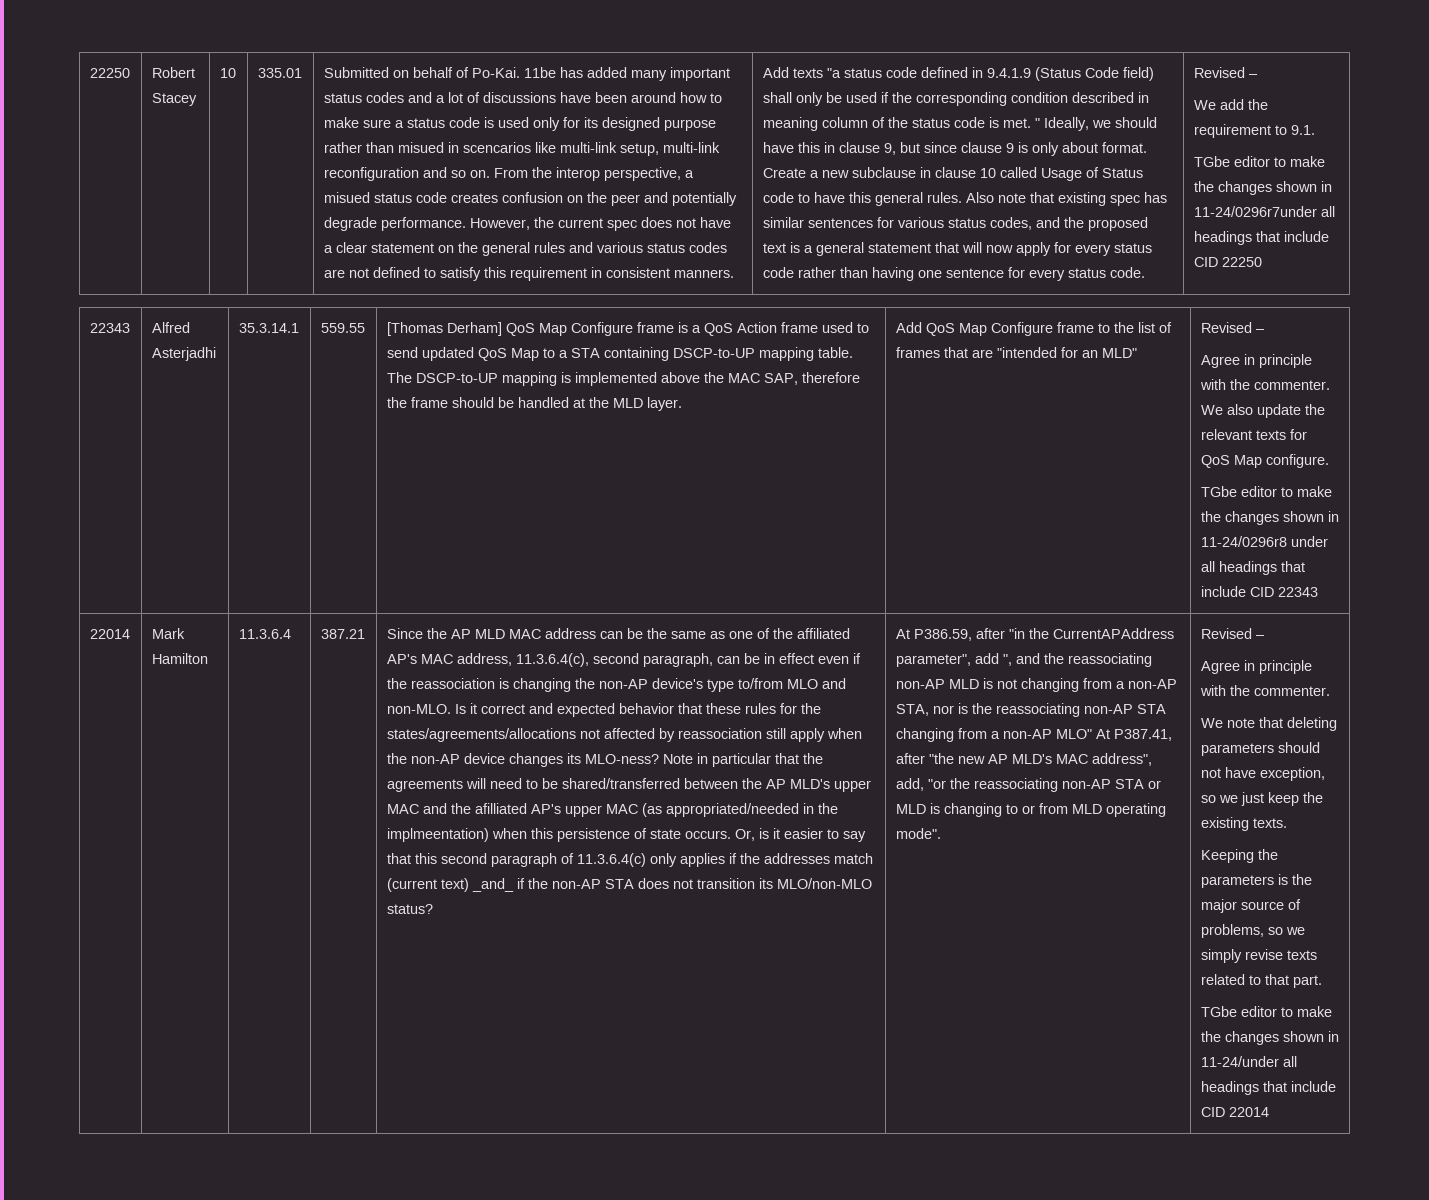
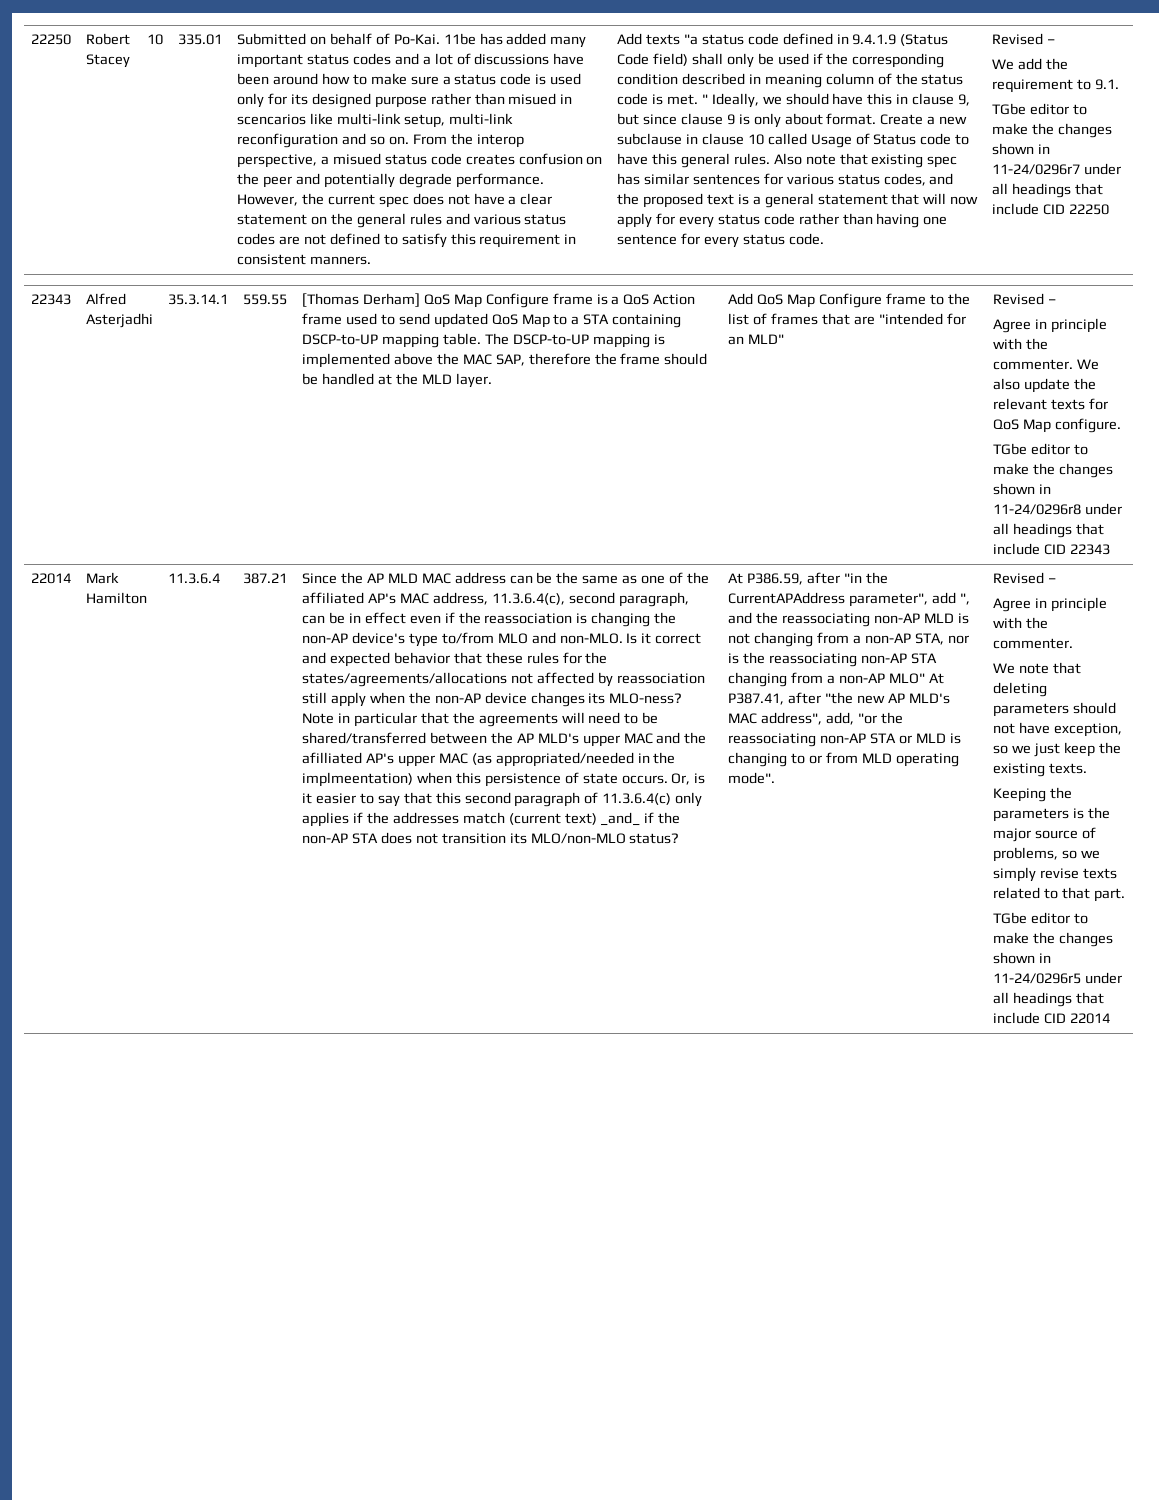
[1193,206,1317,217] 11-24/0296r7under -> [992,163,1121,175] 11-24/0296r7 under
[1200,1056,1279,1067] 11-24/under -> [993,972,1122,984] 11-24/0296r5 under

